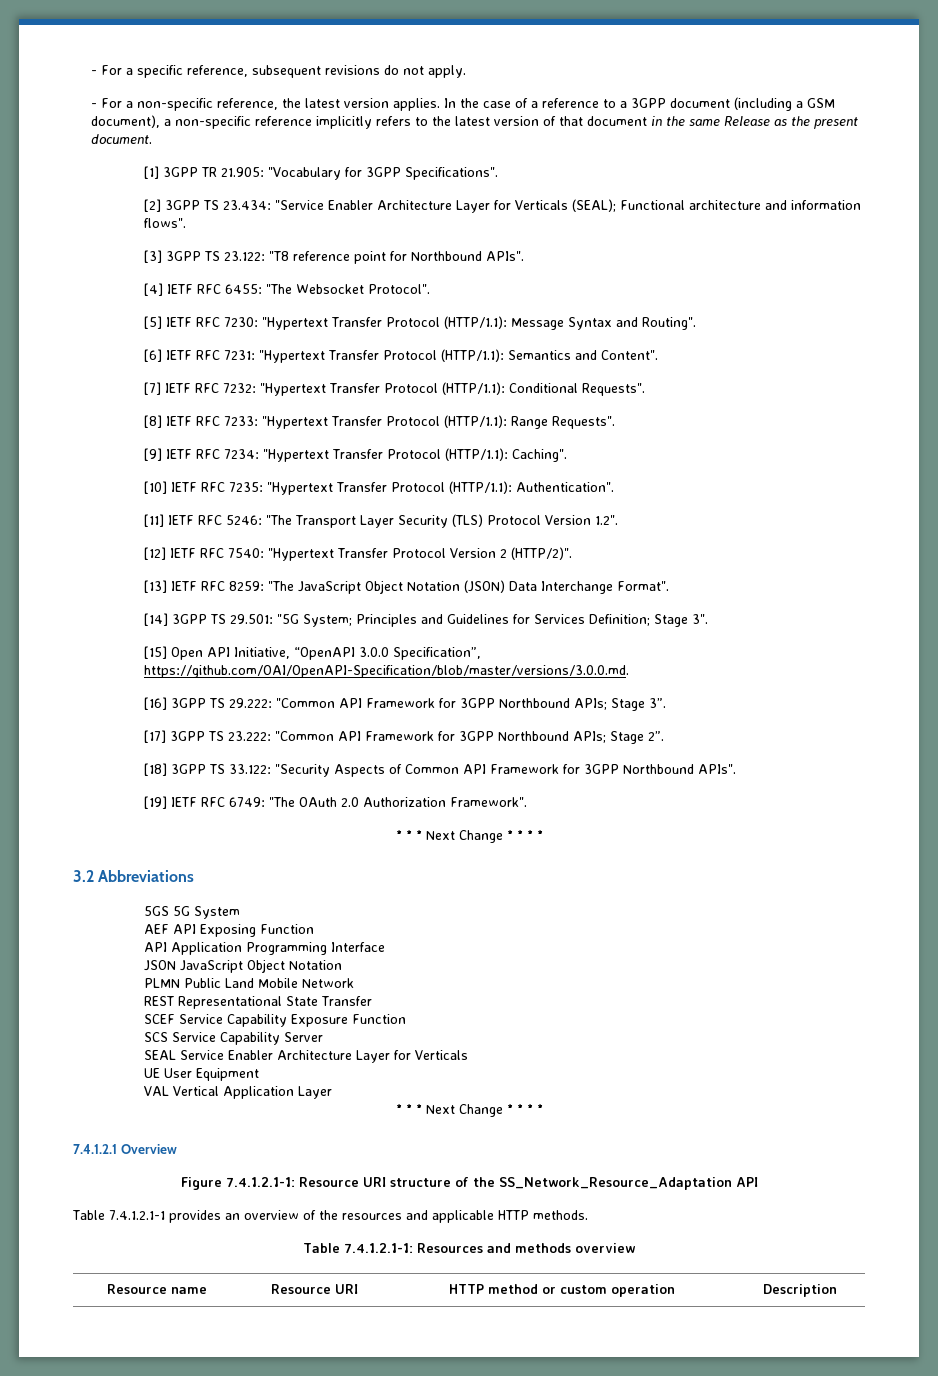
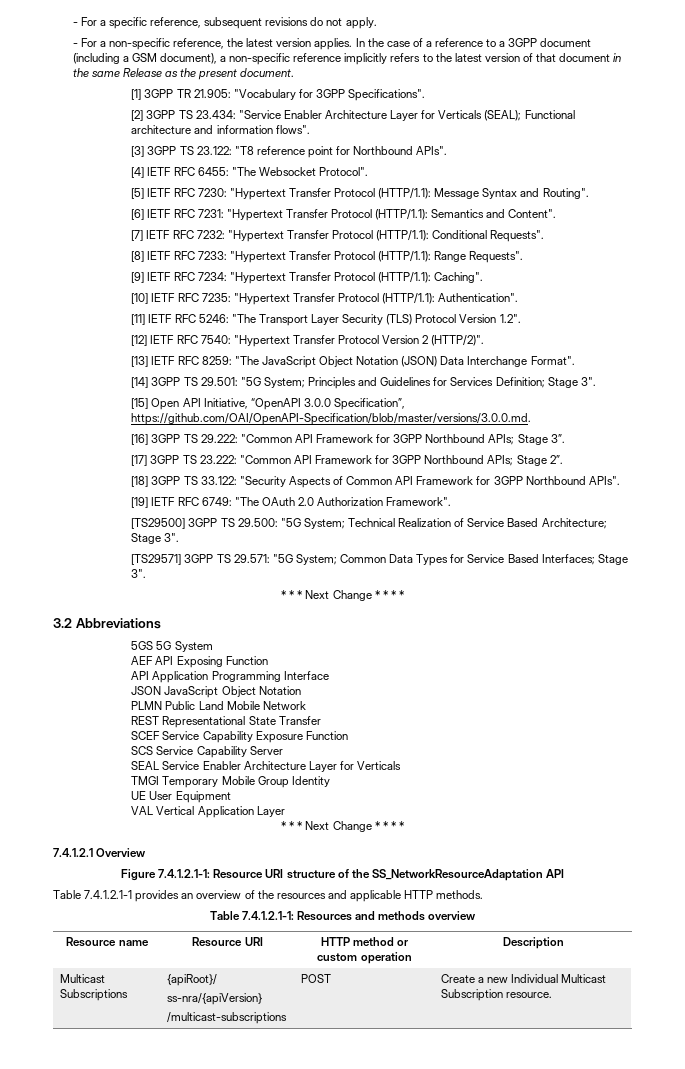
(528, 802) none -> [131,518,607,529] [131,533,180,544] [131,554,628,566] [131,569,147,578] // [TS29500] 3GPP TS 29.500: "5G System; Technical Realization of Service Based Architecture; Stage 3". // [TS29571] 3GPP TS 29.571: "5G System; Common Data Types for Service Based Interfaces; Stage 3".
(469, 1055) none -> [131,776,330,788] // TMGI Temporary Mobile Group Identity
[498,1177,732,1190] SS_Network_Resource_Adaptation -> [371,869,543,881] SS_NetworkResourceAdaptation
(837, 1290) none -> [59,974,105,983] [59,989,128,1001] [166,974,217,986] [166,993,262,1005] [166,1012,287,1024] [300,974,331,983] [440,974,607,983] [440,989,553,1001] // Multicast Subscriptions | {apiRoot}/ // ss-nra/{apiVersion} // /multicast-subscriptions | POST | Create a new Individual Multicast Subscription resource.

